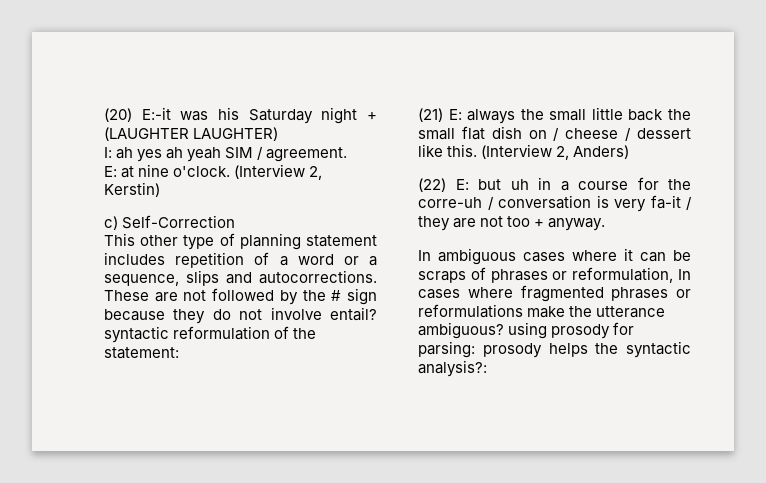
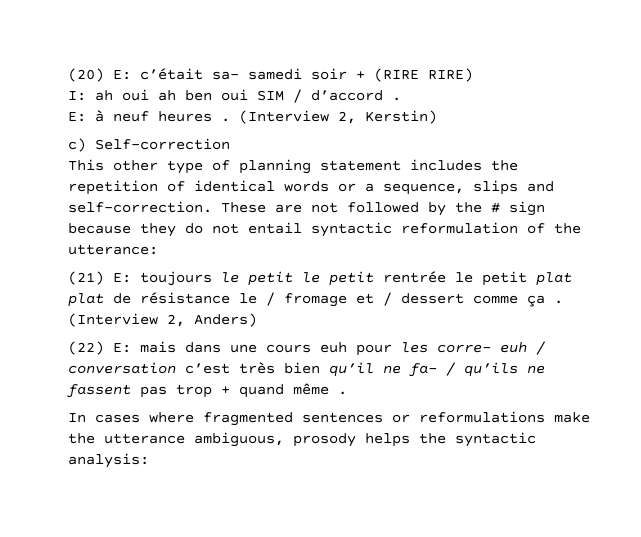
[141,107,378,124] [104,127,279,141] [104,146,348,162] [104,164,231,178] E:-it was his Saturday night + (LAUGHTER LAUGHTER) // I: ah yes ah yeah SIM / agreement. // E: at nine o'clock. -> [113,68,473,82] [68,89,401,103] [68,110,230,122] E: c’était sa- samedi soir + (RIRE RIRE) // I: ah oui ah ben oui SIM / d’accord . // E: à neuf heures .
[122,215,236,229] Self-Correction -> [95,138,230,150] Self-correction
(165, 258) none -> [491,160,518,171] the
[279,254,334,266] a word -> [194,180,329,192] identical words
[259,270,377,284] autocorrections. -> [68,201,212,213] self-correction.
[270,307,377,321] involve entail? -> [248,222,302,234] entail
[104,347,179,359] statement: -> [68,244,158,255] utterance:
[467,107,691,124] [418,126,691,141] [418,144,478,157] always the small little back the small flat dish on / cheese / dessert like this. -> [140,271,572,286] [68,292,563,307] toujours le petit le petit rentrée le petit plat plat de résistance le / fromage et / dessert comme ça .
[478,177,691,191] [418,195,692,212] [418,216,606,231] [418,248,691,265] [418,267,674,283] but uh in a course for the corre-uh / conversation is very fa-it / they are not too + anyway. // In ambiguous cases where it can be scraps of phrases or reformulation, -> [140,341,546,356] [68,362,545,377] [67,383,347,398] mais dans une cours euh pour les corre- euh / conversation c’est très bien qu’il ne fa- / qu’ils ne fassent pas trop + quand même . //
[611,287,669,301] phrases -> [302,412,383,423] sentences
[418,322,635,339] [418,341,475,358] ambiguous? using prosody for parsing: -> [194,432,284,447] ambiguous,
[418,360,487,377] analysis?: -> [68,453,149,468] analysis:

